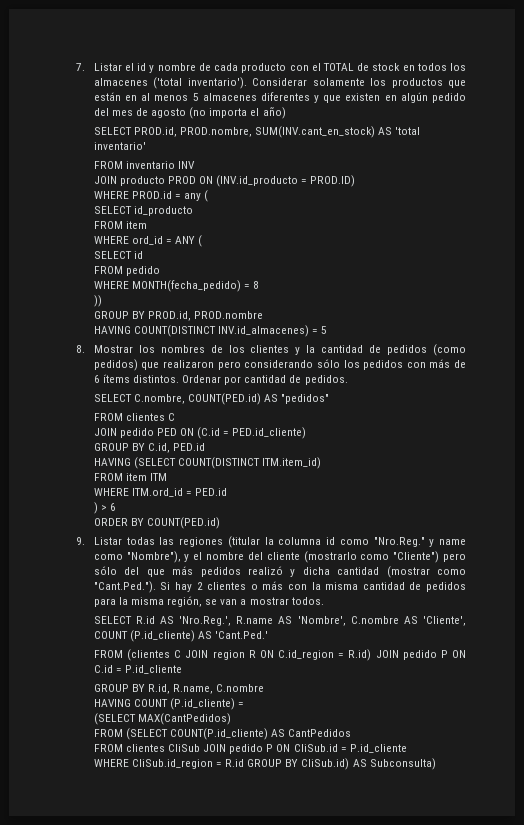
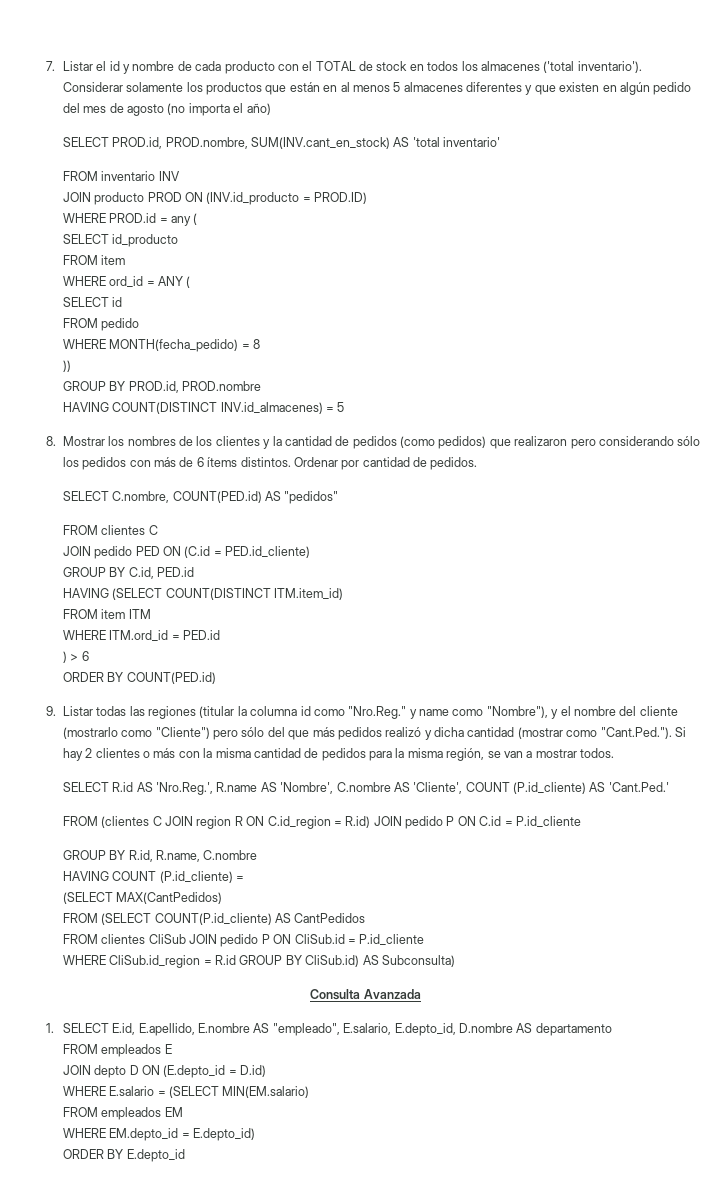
(436, 764) none -> [310,989,421,1000] [45,1023,612,1036] [62,1044,172,1057] [62,1065,267,1078] [62,1086,310,1098] [62,1107,183,1120] [62,1128,256,1141] [62,1149,185,1162] // Consulta Avanzada // 1. SELECT E.id, E.apellido, E.nombre AS "empleado", E.salario, E.depto_id, D.nombre AS departamento // FROM empleados E // JOIN depto D ON (E.depto_id = D.id) // WHERE E.salario = (SELECT MIN(EM.salario) // FROM empleados EM // WHERE EM.depto_id = E.depto_id) // ORDER BY E.depto_id

